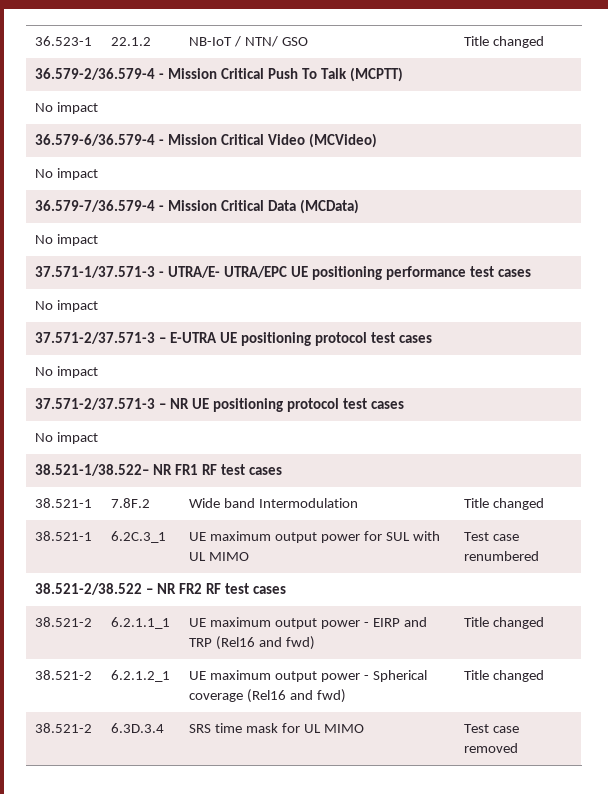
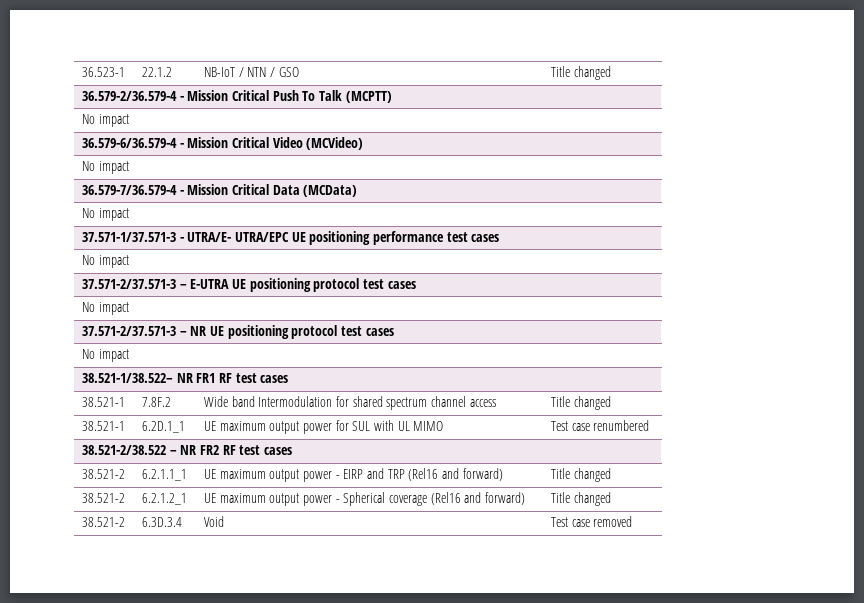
[245,36,279,47] NTN/ -> [247,67,275,77] NTN /
(359, 503) none -> [335,396,496,410] for shared spectrum channel access
[111,531,167,543] 6.2C.3_1 -> [142,421,186,433] 6.2D.1_1
[285,636,315,650] fwd) -> [462,468,503,481] forward)
[316,689,346,703] fwd) -> [484,492,525,505] forward)
[189,723,364,733] SRS time mask for UL MIMO -> [204,516,225,527] Void

